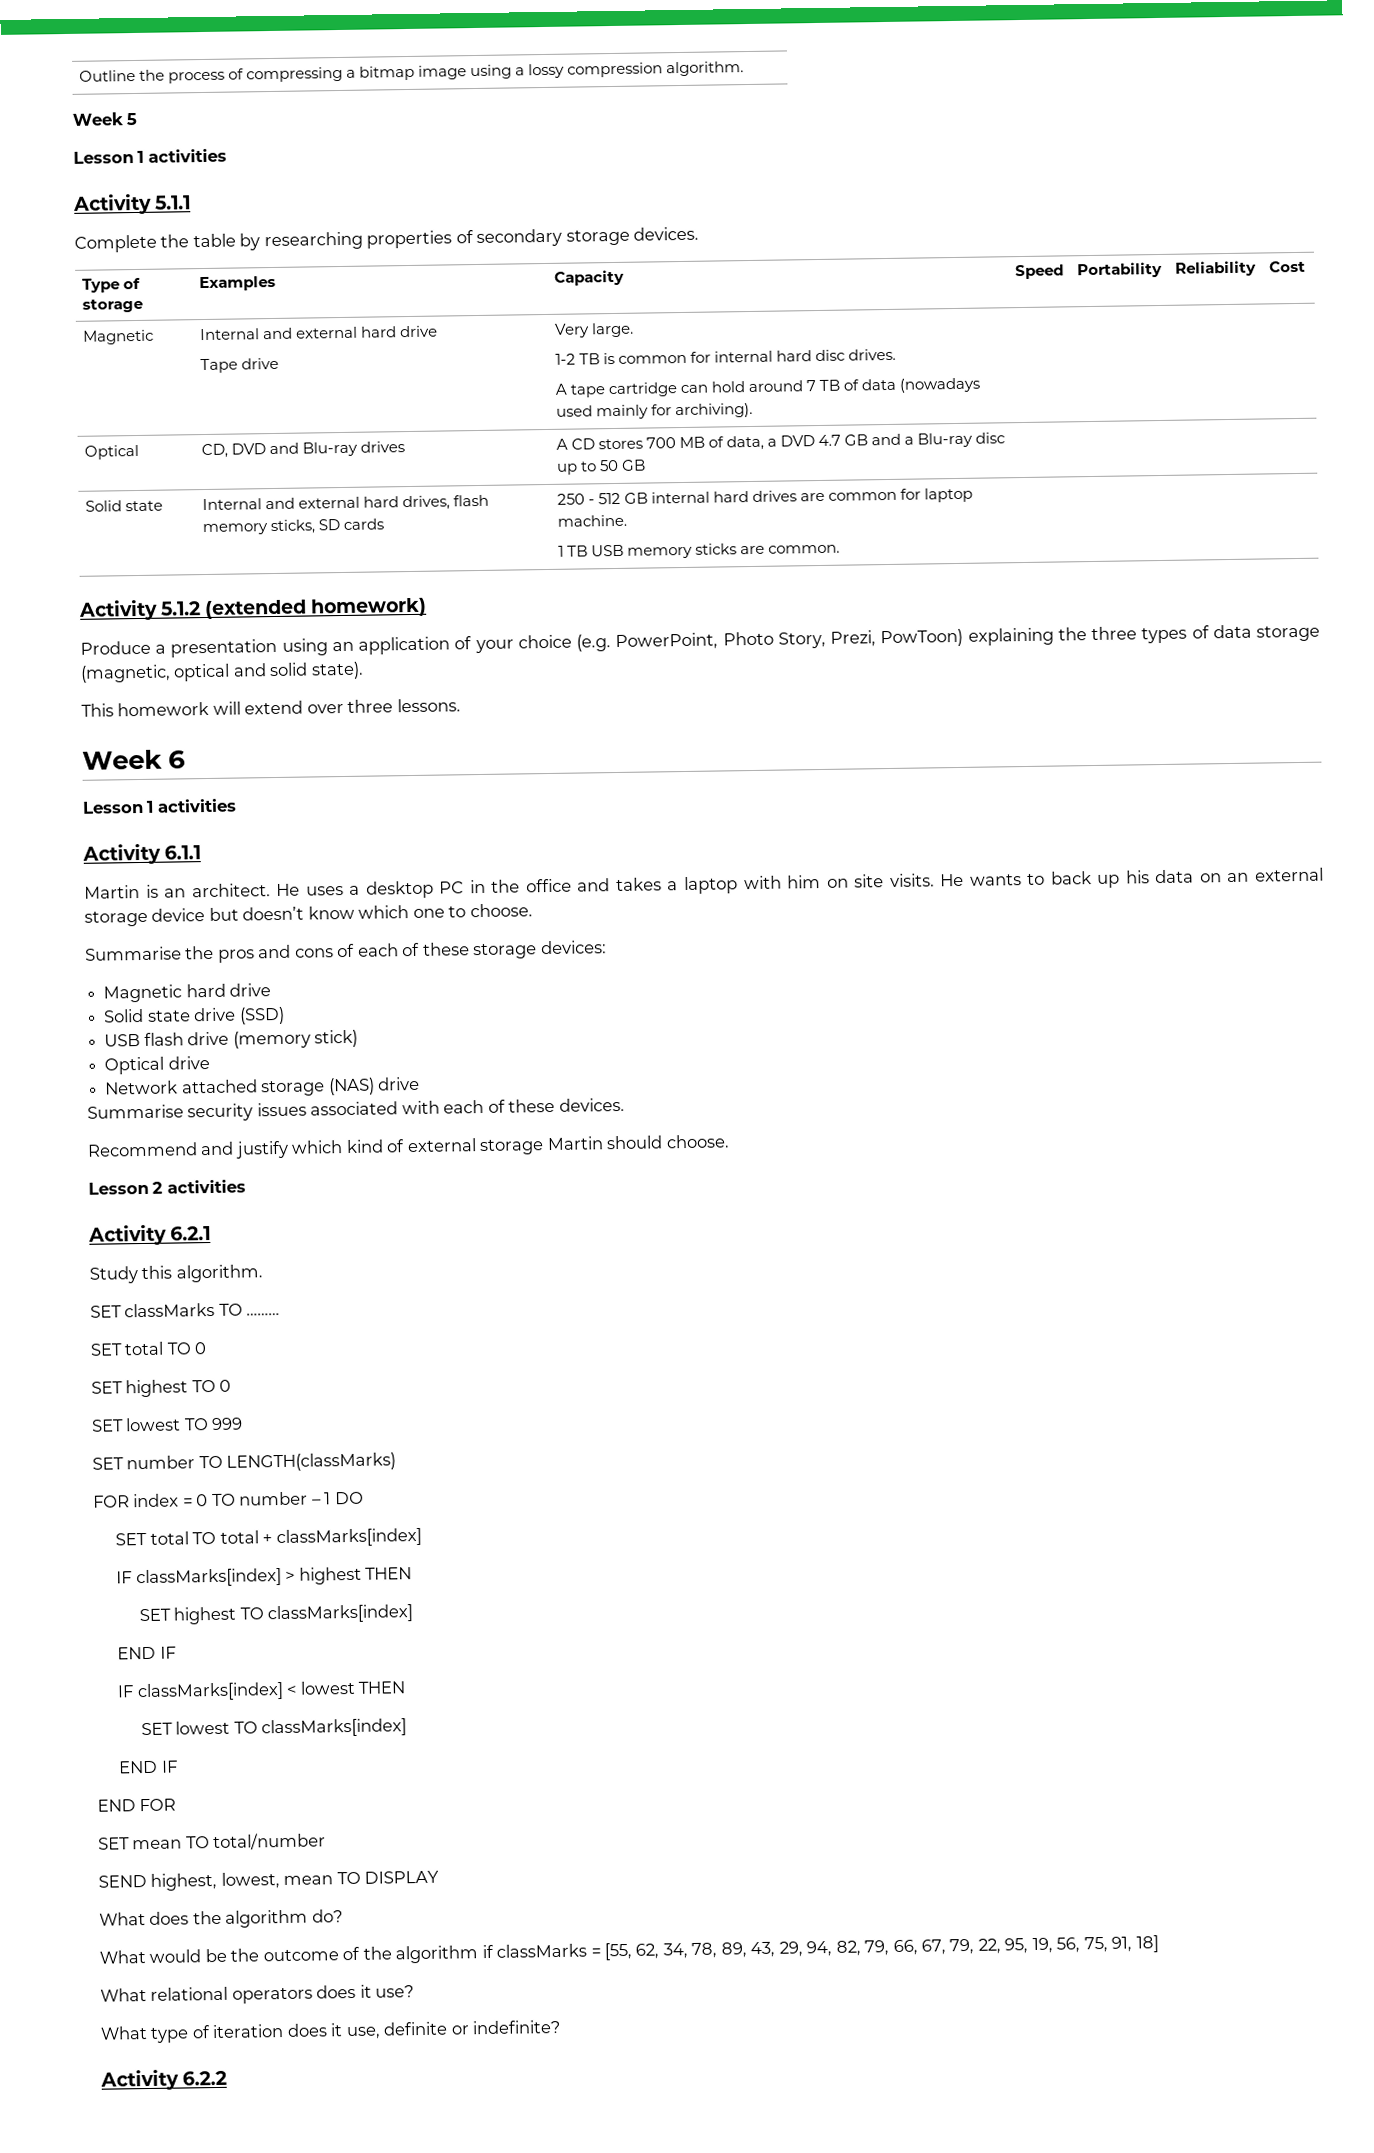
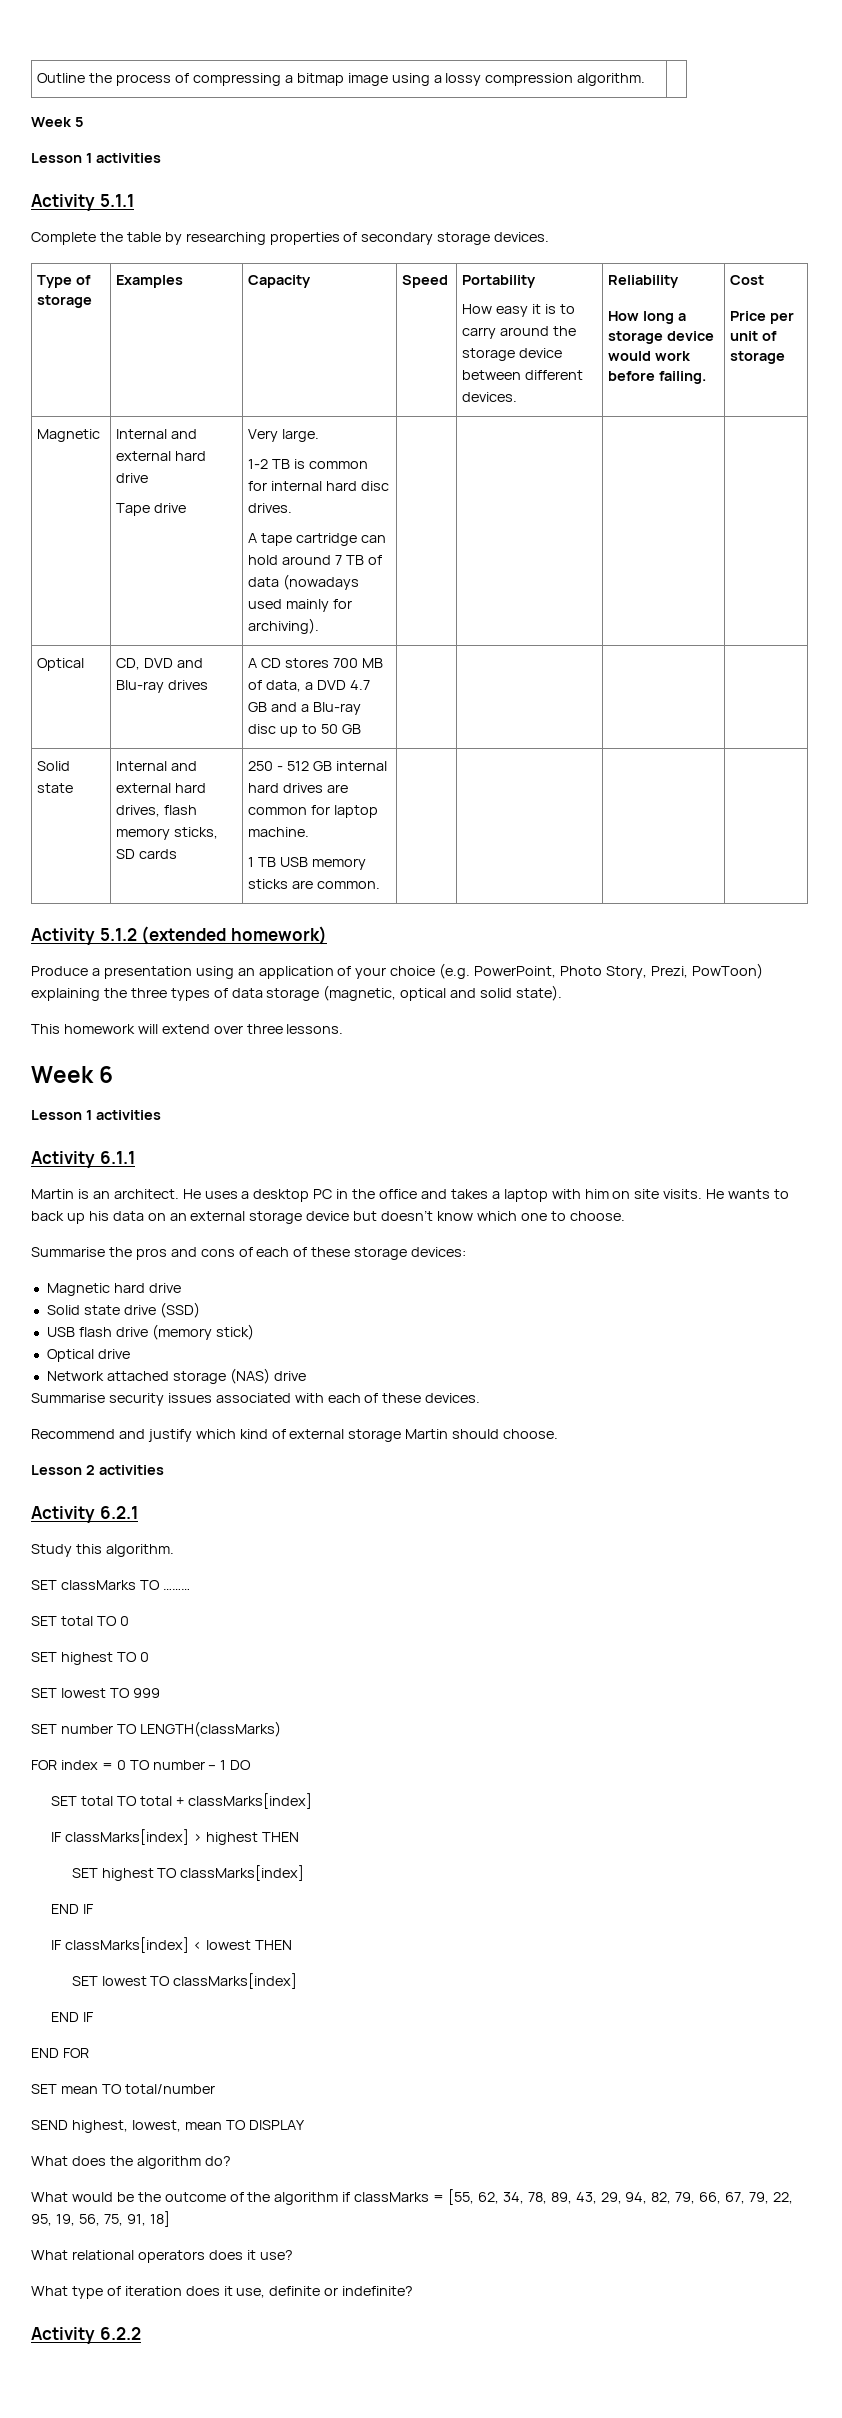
[1174,260,1257,277] [1268,260,1306,273] | Reliability | Cost -> [462,304,575,317] [462,326,577,339] [462,348,563,361] [462,370,584,380] [462,392,518,402] [608,275,680,288] [608,311,687,324] [608,331,715,344] [608,351,692,361] [608,371,707,384] [730,275,765,285] [730,311,795,324] [730,331,778,341] [730,351,786,364] // How easy it is to carry around the storage device between different devices. | Reliability // How long a storage device would work before failing. | Cost // Price per unit of storage

